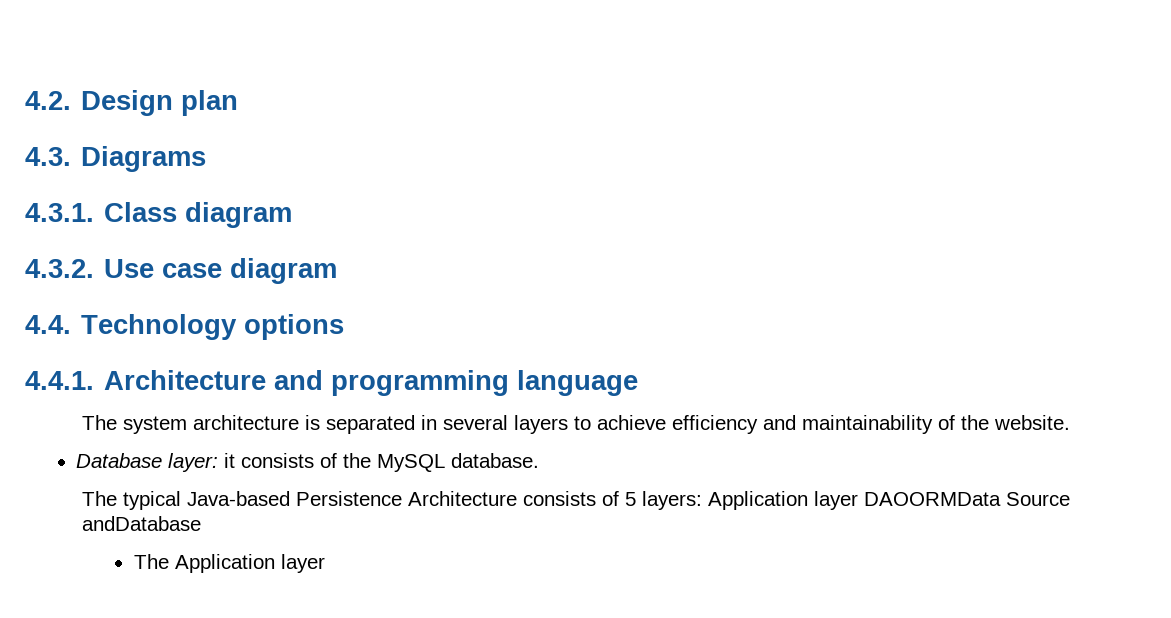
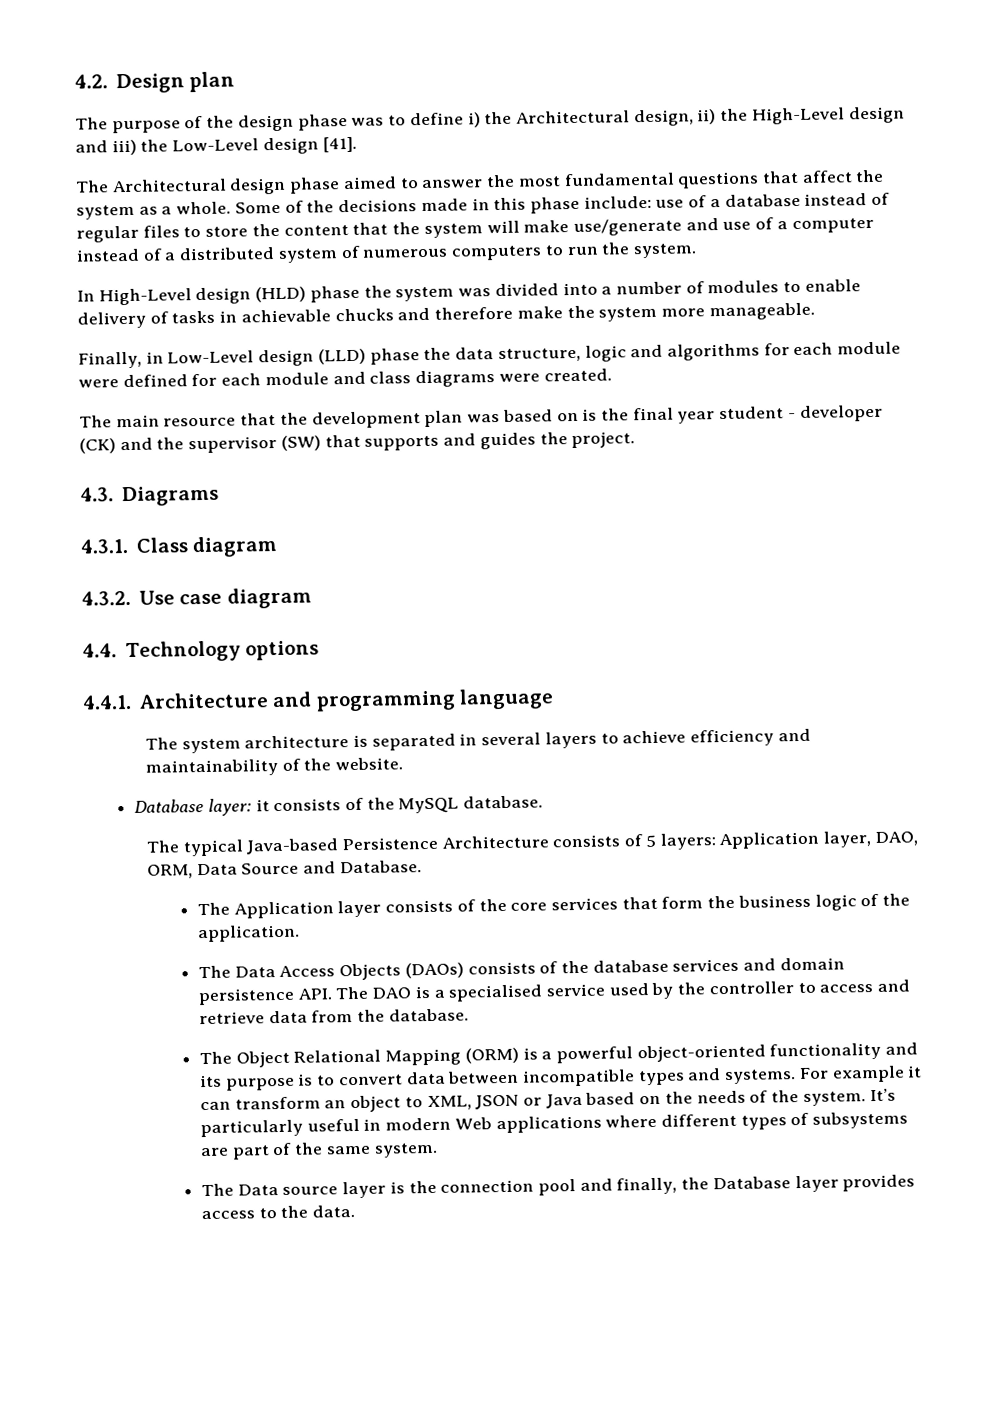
(239, 103) none -> [75,106,905,134] [75,136,357,156] [75,169,885,195] [76,192,891,220] [76,217,874,243] [76,242,697,263] [77,279,861,306] [77,302,815,329] [78,341,902,369] [78,368,612,388] [79,404,883,429] [79,431,636,454] // The purpose of the design phase was to define i) the Architectural design, ii) the High-Level design and iii) the Low-Level design [41]. // The Architectural design phase aimed to answer the most fundamental questions that affect the system as a whole. Some of the decisions made in this phase include: use of a database instead of regular files to store the content that the system will make use/generate and use of a computer instead of a distributed system of numerous computers to run the system. // In High-Level design (HLD) phase the system was divided into a number of modules to enable delivery of tasks in achievable chucks and therefore make the system more manageable. // Finally, in Low-Level design (LLD) phase the data structure, logic and algorithms for each module were defined for each module and class diagrams were created. // The main resource that the development plan was based on is the final year student - developer (CK) and the supervisor (SW) that supports and guides the project.
[814,491,1071,510] [82,516,202,531] [133,554,325,573] layer DAOORMData Source andDatabase // The Application layer -> [823,831,918,848] [146,860,422,879] [196,893,911,919] [196,924,300,943] [197,957,845,981] [197,979,911,1006] [198,1008,469,1025] [198,1042,919,1068] [198,1065,923,1091] [199,1088,896,1113] [199,1111,909,1138] [199,1142,438,1160] [200,1174,916,1199] [200,1204,356,1220] layer, DAO, ORM, Data Source and Database. // The Application layer consists of the core services that form the business logic of the application. // The Data Access Objects (DAOs) consists of the database services and domain persistence API. The DAO is a specialised service used by the controller to access and retrieve data from the database. // The Object Relational Mapping (ORM) is a powerful object-oriented functionality and its purpose is to convert data between incompatible types and systems. For example it can transform an object to XML, JSON or Java based on the needs of the system. It’s particularly useful in modern Web applications where different types of subsystems are part of the same system. // The Data source layer is the connection pool and finally, the Database layer provides access to the data.

